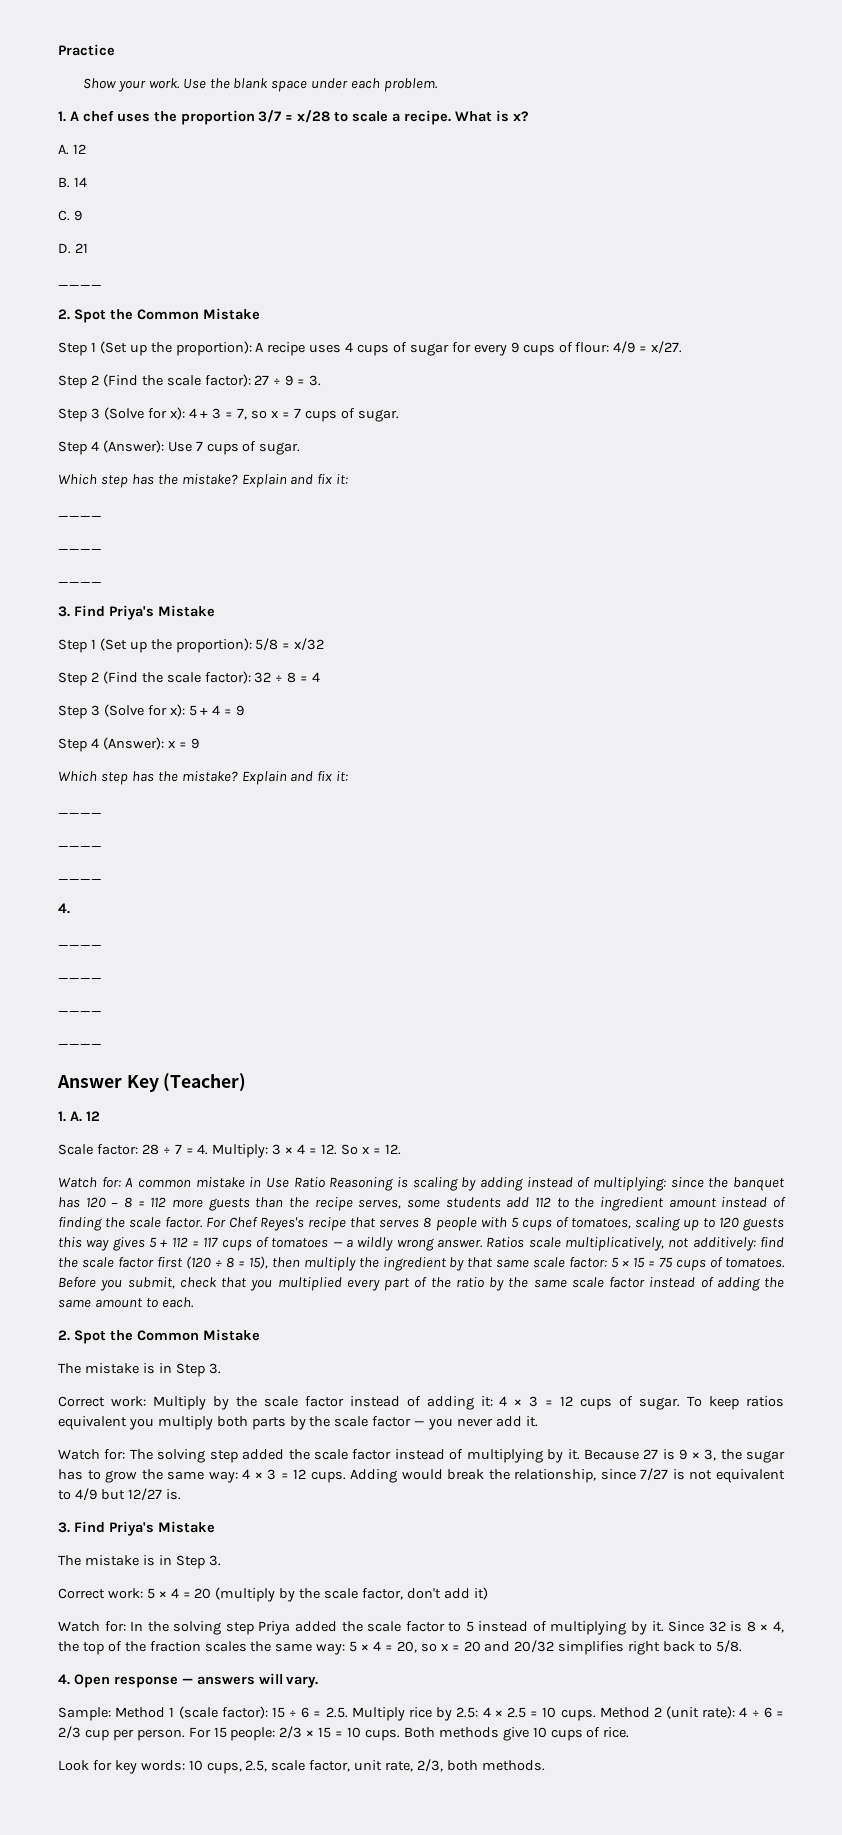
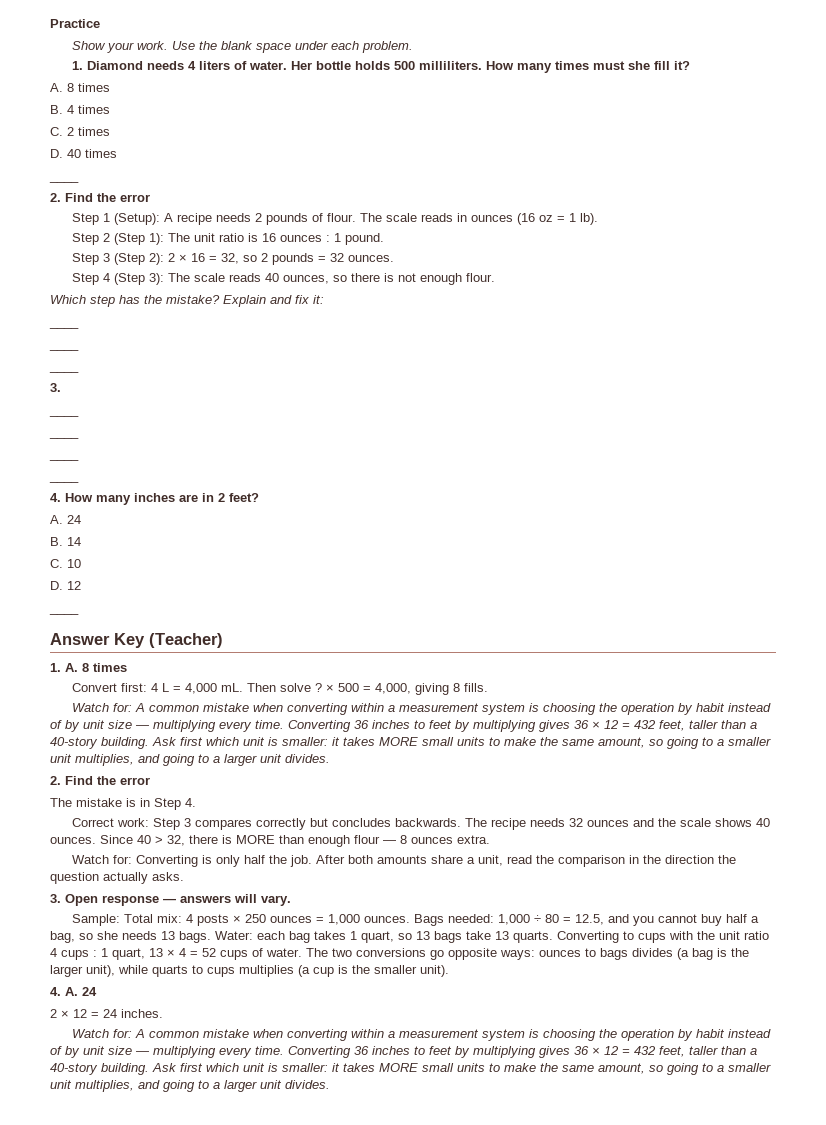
[69,110,529,125] [58,144,86,155] [58,177,87,188] [58,210,82,221] [58,243,88,254] A chef uses the proportion 3/7 = x/28 to scale a recipe. What is x? // A. 12 // B. 14 // C. 9 // D. 21 -> [86,61,690,73] [50,83,110,92] [50,105,110,114] [50,127,110,136] [50,149,117,158] Diamond needs 4 liters of water. Her bottle holds 500 milliliters. How many times must she fill it? // A. 8 times // B. 4 times // C. 2 times // D. 40 times
[73,308,260,323] [58,341,683,356] [58,374,322,389] [58,407,399,422] [58,440,301,455] Spot the Common Mistake // Step 1 (Set up the proportion): A recipe uses 4 cups of sugar for every 9 cups of flour: 4/9 = x/27. // Step 2 (Find the scale factor): 27 ÷ 9 = 3. // Step 3 (Solve for x): 4 + 3 = 7, so x = 7 cups of sugar. // Step 4 (Answer): Use 7 cups of sugar. -> [65,193,150,202] [71,213,598,225] [71,233,384,245] [71,253,394,265] [71,273,495,285] Find the error // Step 1 (Setup): A recipe needs 2 pounds of flour. The scale reads in ounces (16 oz = 1 lb). // Step 2 (Step 1): The unit ratio is 16 ounces : 1 pound. // Step 3 (Step 2): 2 × 16 = 32, so 2 pounds = 32 ounces. // Step 4 (Step 3): The scale reads 40 ounces, so there is not enough flour.
[73,605,215,620] [58,638,325,653] [58,671,321,686] [58,704,245,719] [58,737,199,752] [58,771,349,785] [58,813,102,814] [58,846,102,847] [58,879,102,880] [58,903,70,914] [58,945,102,946] [58,978,102,979] [58,1011,102,1012] Find Priya's Mistake // Step 1 (Set up the proportion): 5/8 = x/32 // Step 2 (Find the scale factor): 32 ÷ 8 = 4 // Step 3 (Solve for x): 5 + 4 = 9 // Step 4 (Answer): x = 9 // Which step has the mistake? Explain and fix it: // ____ // ____ // ____ // 4. // ____ // ____ // ____ -> [49,414,79,417] [49,436,79,439] [49,458,79,461] [49,480,79,483] [50,493,259,505] [50,515,81,524] [50,537,81,546] [50,559,81,568] [50,581,81,590] // ____ // ____ // ____ // ____ // 4. How many inches are in 2 feet? // A. 24 // B. 14 // C. 10 // D. 12
[85,1111,100,1121] [58,1144,401,1158] [58,1177,785,1191] [58,1197,786,1211] [58,1217,784,1231] [58,1237,784,1251] [58,1256,786,1271] [58,1277,784,1291] [58,1297,194,1308] [58,1329,260,1344] [58,1363,221,1377] [58,1396,785,1410] [58,1416,538,1430] [58,1449,786,1463] [58,1468,785,1483] [58,1488,181,1501] [58,1521,215,1536] [58,1555,221,1569] [58,1587,488,1602] [58,1621,785,1635] [58,1640,742,1655] [58,1674,70,1685] 12 // Scale factor: 28 ÷ 7 = 4. Multiply: 3 × 4 = 12. So x = 12. // Watch for: A common mistake in Use Ratio Reasoning is scaling by adding instead of multiplying: since the banquet has 120 − 8 = 112 more guests than the recipe serves, some students add 112 to the ingredient amount instead of finding the scale factor. For Chef Reyes's recipe that serves 8 people with 5 cups of tomatoes, scaling up to 120 guests this way gives 5 + 112 = 117 cups of tomatoes — a wildly wrong answer. Ratios scale multiplicatively, not additively: find the scale factor first (120 ÷ 8 = 15), then multiply the ingredient by that same scale factor: 5 × 15 = 75 cups of tomatoes. Before you submit, check that you multiplied every part of the ratio by the same scale factor instead of adding the same amount to each. // 2. Spot the Common Mistake // The mistake is in Step 3. // Correct work: Multiply by the scale factor instead of adding it: 4 × 3 = 12 cups of sugar. To keep ratios equivalent you multiply both parts by the scale factor — you never add it. // Watch for: The solving step added the scale factor instead of multiplying by it. Because 27 is 9 × 3, the sugar has to grow the same way: 4 × 3 = 12 cups. Adding would break the relationship, since 7/27 is not equivalent to 4/9 but 12/27 is. // 3. Find Priya's Mistake // The mistake is in Step 3. // Correct work: 5 × 4 = 20 (multiply by the scale factor, don't add it) // Watch for: In the solving step Priya added the scale factor to 5 instead of multiplying by it. Since 32 is 8 × 4, the top of the fraction scales the same way: 5 × 4 = 20, so x = 20 and 20/32 simplifies right back to 5/8. // 4. -> [82,663,127,672] [71,683,488,695] [71,703,771,715] [50,720,757,732] [50,737,771,749] [50,754,330,766] [50,776,150,785] [50,798,196,810] [71,818,770,830] [50,835,490,847] [71,855,736,867] [50,872,184,884] [50,894,61,903] 8 times // Convert first: 4 L = 4,000 mL. Then solve ? × 500 = 4,000, giving 8 fills. // Watch for: A common mistake when converting within a measurement system is choosing the operation by habit instead of by unit size — multiplying every time. Converting 36 inches to feet by multiplying gives 36 × 12 = 432 feet, taller than a 40-story building. Ask first which unit is smaller: it takes MORE small units to make the same amount, so going to a smaller unit multiplies, and going to a larger unit divides. // 2. Find the error // The mistake is in Step 4. // Correct work: Step 3 compares correctly but concludes backwards. The recipe needs 32 ounces and the scale shows 40 ounces. Since 40 > 32, there is MORE than enough flour — 8 ounces extra. // Watch for: Converting is only half the job. After both amounts share a unit, read the comparison in the direction the question actually asks. // 3.
[115,1706,784,1721] [58,1726,630,1741] [58,1759,545,1774] Method 1 (scale factor): 15 ÷ 6 = 2.5. Multiply rice by 2.5: 4 × 2.5 = 10 cups. Method 2 (unit rate): 4 ÷ 6 = 2/3 cup per person. For 15 people: 2/3 × 15 = 10 cups. Both methods give 10 cups of rice. // Look for key words: 10 cups, 2.5, scale factor, unit rate, 2/3, both methods. -> [123,914,759,926] [50,931,769,943] [50,948,749,960] [50,965,449,977] [50,987,97,996] [50,1009,163,1018] [71,1029,771,1041] [50,1046,757,1058] [50,1063,771,1075] [50,1080,330,1092] Total mix: 4 posts × 250 ounces = 1,000 ounces. Bags needed: 1,000 ÷ 80 = 12.5, and you cannot buy half a bag, so she needs 13 bags. Water: each bag takes 1 quart, so 13 bags take 13 quarts. Converting to cups with the unit ratio 4 cups : 1 quart, 13 × 4 = 52 cups of water. The two conversions go opposite ways: ounces to bags divides (a bag is the larger unit), while quarts to cups multiplies (a cup is the smaller unit). // 4. A. 24 // 2 × 12 = 24 inches. // Watch for: A common mistake when converting within a measurement system is choosing the operation by habit instead of by unit size — multiplying every time. Converting 36 inches to feet by multiplying gives 36 × 12 = 432 feet, taller than a 40-story building. Ask first which unit is smaller: it takes MORE small units to make the same amount, so going to a smaller unit multiplies, and going to a larger unit divides.

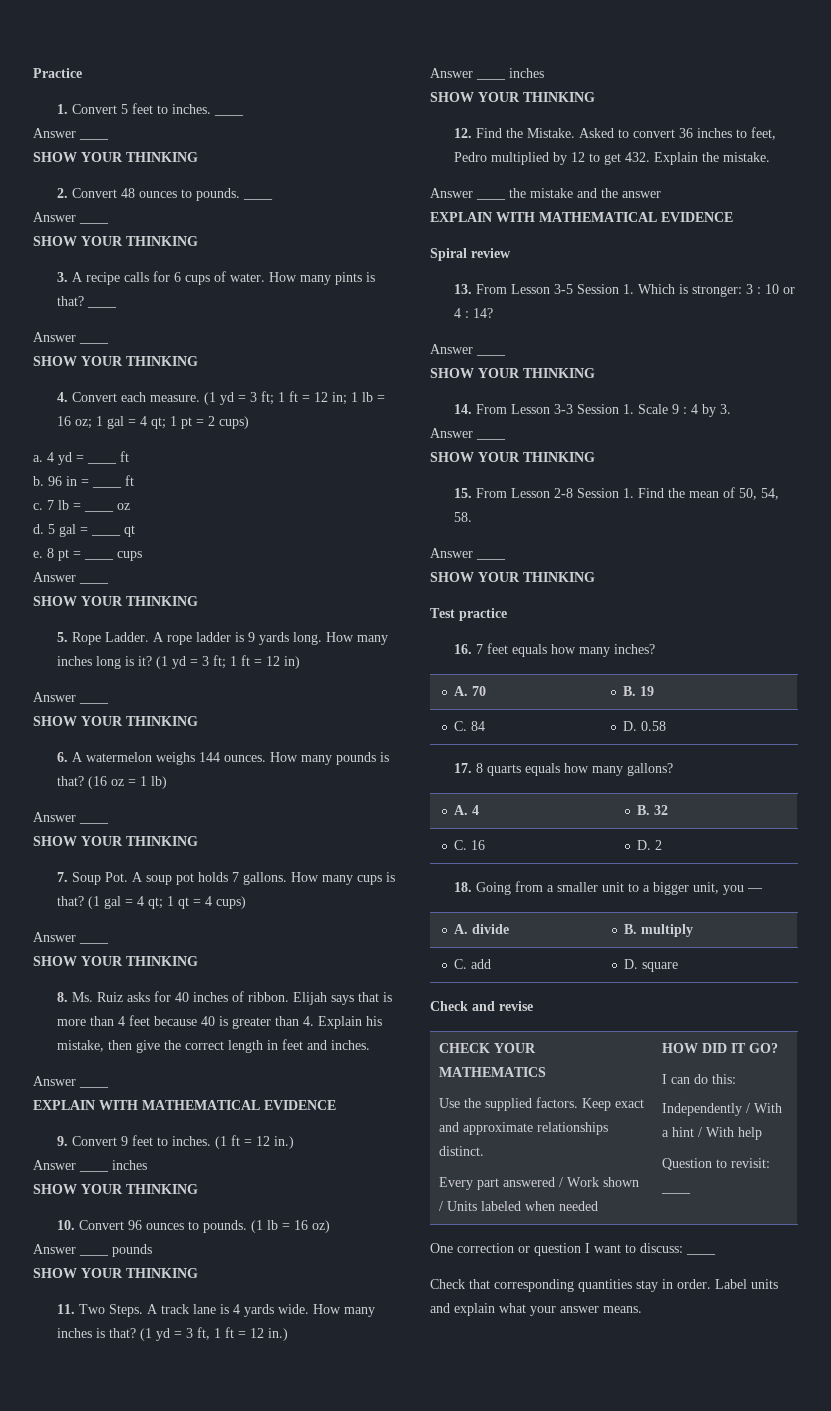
[71,41,413,53] [71,61,690,73] [50,83,110,92] [50,105,110,114] [50,127,110,136] [50,149,117,158] [49,180,79,183] [50,193,150,202] [71,213,598,225] [71,233,384,245] [71,253,394,265] [71,273,495,285] [50,295,324,307] [49,326,79,329] [49,348,79,351] [49,370,79,373] [50,383,61,392] [49,414,79,417] [49,436,79,439] [49,458,79,461] [49,480,79,483] [50,493,259,505] [50,515,81,524] [50,537,81,546] [50,559,81,568] [50,581,81,590] [49,612,79,615] [50,633,223,648] [50,663,127,672] [71,683,488,695] [71,703,771,715] [50,720,757,732] [50,737,771,749] [50,754,330,766] [50,776,150,785] [50,798,196,810] [71,818,770,830] [50,835,490,847] [71,855,736,867] [50,872,184,884] [50,894,291,906] [71,914,759,926] [50,931,769,943] [50,948,749,960] [50,965,449,977] [50,987,97,996] [50,1009,163,1018] [71,1029,771,1041] [50,1046,757,1058] [50,1063,771,1075] [50,1080,330,1092] Show your work. Use the blank space under each problem. // 1. Diamond needs 4 liters of water. Her bottle holds 500 milliliters. How many times must she fill it? // A. 8 times // B. 4 times // C. 2 times // D. 40 times // ____ // 2. Find the error // Step 1 (Setup): A recipe needs 2 pounds of flour. The scale reads in ounces (16 oz = 1 lb). // Step 2 (Step 1): The unit ratio is 16 ounces : 1 pound. // Step 3 (Step 2): 2 × 16 = 32, so 2 pounds = 32 ounces. // Step 4 (Step 3): The scale reads 40 ounces, so there is not enough flour. // Which step has the mistake? Explain and fix it: // ____ // ____ // ____ // 3. // ____ // ____ // ____ // ____ // 4. How many inches are in 2 feet? // A. 24 // B. 14 // C. 10 // D. 12 // ____ // Answer Key (Teacher) // 1. A. 8 times // Convert first: 4 L = 4,000 mL. Then solve ? × 500 = 4,000, giving 8 fills. // Watch for: A common mistake when converting within a measurement system is choosing the operation by habit instead of by unit size — multiplying every time. Converting 36 inches to feet by multiplying gives 36 × 12 = 432 feet, taller than a 40-story building. Ask first which unit is smaller: it takes MORE small units to make the same amount, so going to a smaller unit multiplies, and going to a larger unit divides. // 2. Find the error // The mistake is in Step 4. // Correct work: Step 3 compares correctly but concludes backwards. The recipe needs 32 ounces and the scale shows 40 ounces. Since 40 > 32, there is MORE than enough flour — 8 ounces extra. // Watch for: Converting is only half the job. After both amounts share a unit, read the comparison in the direction the question actually asks. // 3. Open response — answers will vary. // Sample: Total mix: 4 posts × 250 ounces = 1,000 ounces. Bags needed: 1,000 ÷ 80 = 12.5, and you cannot buy half a bag, so she needs 13 bags. Water: each bag takes 1 quart, so 13 bags take 13 quarts. Converting to cups with the unit ratio 4 cups : 1 quart, 13 × 4 = 52 cups of water. The two conversions go opposite ways: ounces to bags divides (a bag is the larger unit), while quarts to cups multiplies (a cup is the smaller unit). // 4. A. 24 // 2 × 12 = 24 inches. // Watch for: A common mistake when converting within a measurement system is choosing the operation by habit instead of by unit size — multiplying every time. Converting 36 inches to feet by multiplying gives 36 × 12 = 432 feet, taller than a 40-story building. Ask first which unit is smaller: it takes MORE small units to make the same amount, so going to a smaller unit multiplies, and going to a larger unit divides. -> [57,103,212,114] [214,114,245,116] [33,128,76,138] [79,138,109,140] [33,152,198,162] [57,188,274,201] [33,212,76,222] [79,222,109,224] [33,236,198,246] [57,271,376,285] [57,296,85,306] [87,306,118,308] [33,332,76,342] [79,342,109,344] [33,356,198,366] [57,391,386,405] [57,416,250,429] [33,452,84,465] [87,462,117,464] [120,451,129,462] [33,476,89,486] [92,486,122,488] [125,475,134,486] [33,500,81,510] [84,510,114,512] [117,503,130,510] [33,524,88,537] [91,525,135,537] [33,548,81,561] [84,551,142,561] [33,572,76,582] [79,582,109,584] [33,596,198,606] [57,632,389,645] [57,655,301,669] [33,692,76,702] [79,702,109,704] [33,716,198,726] [57,752,390,765] [57,776,168,789] [33,812,76,822] [79,822,109,824] [33,836,198,846] [57,872,396,885] [57,896,247,909] [33,932,76,942] [79,942,109,944] [33,956,198,966] [57,991,393,1005] [57,1015,383,1029] [57,1039,371,1053] [33,1076,76,1086] [79,1086,109,1088] [33,1100,336,1110] [57,1135,295,1149] [33,1160,76,1170] [79,1170,109,1172] [112,1160,147,1170] [33,1184,198,1194] [57,1220,331,1233] [33,1244,76,1254] [79,1244,152,1257] [33,1268,198,1278] [57,1304,376,1317] [57,1327,289,1341] [430,68,473,78] [476,78,506,80] [509,68,544,78] [430,92,595,102] [454,127,777,140] [454,152,771,165] [430,188,473,198] [476,198,506,200] [509,188,661,198] [430,212,733,222] [430,248,511,261] [454,284,796,297] [454,308,494,318] [430,344,473,354] [476,354,506,356] [430,368,595,378] [454,404,732,417] [430,428,473,438] [476,438,506,440] [430,452,595,462] [454,487,780,500] [454,512,473,522] [430,548,473,558] [476,558,506,560] [430,572,595,582] [430,608,507,621] [454,643,656,657] [454,686,487,696] [623,686,655,696] [454,721,486,731] [623,721,667,731] [454,763,674,776] [454,805,480,815] [637,805,669,815] [454,840,486,850] [637,840,663,850] [454,881,764,895] [454,924,510,934] [624,924,694,937] [454,959,492,969] [624,959,679,972] [430,1001,533,1011] [439,1043,537,1053] [439,1067,547,1077] [439,1097,645,1111] [439,1122,609,1135] [439,1146,485,1156] [439,1177,640,1190] [439,1201,599,1211] [662,1043,779,1053] [662,1074,737,1084] [662,1103,783,1116] [662,1127,763,1140] [662,1158,771,1170] [661,1192,692,1194] [430,1243,683,1256] [686,1253,716,1255] [430,1279,778,1292] [430,1303,642,1316] 1. Convert 5 feet to inches. ____ // Answer ____ // SHOW YOUR THINKING // 2. Convert 48 ounces to pounds. ____ // Answer ____ // SHOW YOUR THINKING // 3. A recipe calls for 6 cups of water. How many pints is that? ____ // Answer ____ // SHOW YOUR THINKING // 4. Convert each measure. (1 yd = 3 ft; 1 ft = 12 in; 1 lb = 16 oz; 1 gal = 4 qt; 1 pt = 2 cups) // a. 4 yd = ____ ft // b. 96 in = ____ ft // c. 7 lb = ____ oz // d. 5 gal = ____ qt // e. 8 pt = ____ cups // Answer ____ // SHOW YOUR THINKING // 5. Rope Ladder. A rope ladder is 9 yards long. How many inches long is it? (1 yd = 3 ft; 1 ft = 12 in) // Answer ____ // SHOW YOUR THINKING // 6. A watermelon weighs 144 ounces. How many pounds is that? (16 oz = 1 lb) // Answer ____ // SHOW YOUR THINKING // 7. Soup Pot. A soup pot holds 7 gallons. How many cups is that? (1 gal = 4 qt; 1 qt = 4 cups) // Answer ____ // SHOW YOUR THINKING // 8. Ms. Ruiz asks for 40 inches of ribbon. Elijah says that is more than 4 feet because 40 is greater than 4. Explain his mistake, then give the correct length in feet and inches. // Answer ____ // EXPLAIN WITH MATHEMATICAL EVIDENCE // 9. Convert 9 feet to inches. (1 ft = 12 in.) // Answer ____ inches // SHOW YOUR THINKING // 10. Convert 96 ounces to pounds. (1 lb = 16 oz) // Answer ____ pounds // SHOW YOUR THINKING // 11. Two Steps. A track lane is 4 yards wide. How many inches is that? (1 yd = 3 ft, 1 ft = 12 in.) // Answer ____ inches // SHOW YOUR THINKING // 12. Find the Mistake. Asked to convert 36 inches to feet, Pedro multiplied by 12 to get 432. Explain the mistake. // Answer ____ the mistake and the answer // EXPLAIN WITH MATHEMATICAL EVIDENCE // Spiral review // 13. From Lesson 3-5 Session 1. Which is stronger: 3 : 10 or 4 : 14? // Answer ____ // SHOW YOUR THINKING // 14. From Lesson 3-3 Session 1. Scale 9 : 4 by 3. // Answer ____ // SHOW YOUR THINKING // 15. From Lesson 2-8 Session 1. Find the mean of 50, 54, 58. // Answer ____ // SHOW YOUR THINKING // Test practice // 16. 7 feet equals how many inches? // A. 70 | B. 19 // C. 84 | D. 0.58 // 17. 8 quarts equals how many gallons? // A. 4 | B. 32 // C. 16 | D. 2 // 18. Going from a smaller unit to a bigger unit, you — // A. divide | B. multiply // C. add | D. square // Check and revise // CHECK YOUR MATHEMATICS // Use the supplied factors. Keep exact and approximate relationships distinct. // Every part answered / Work shown / Units labeled when needed | HOW DID IT GO? // I can do this: // Independently / With a hint / With help // Question to revisit: ____ // One correction or question I want to discuss: ____ // Check that corresponding quantities stay in order. Label units and explain what your answer means.

